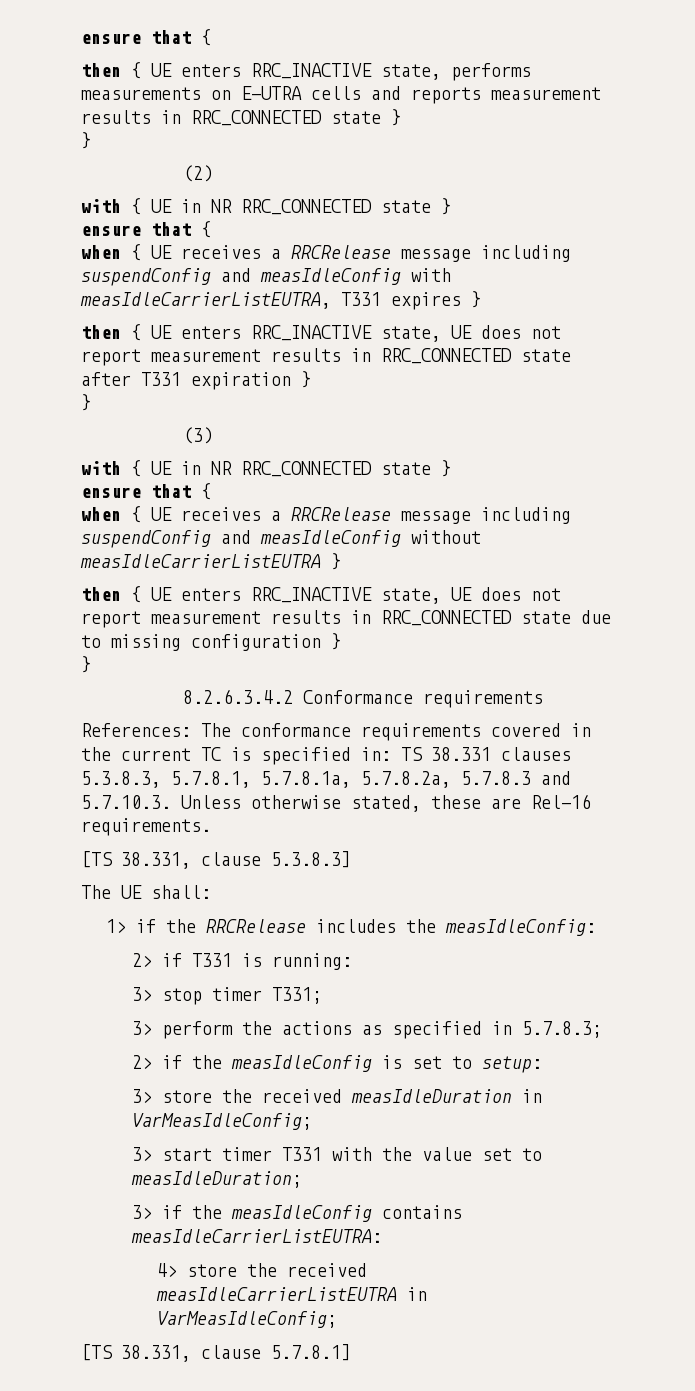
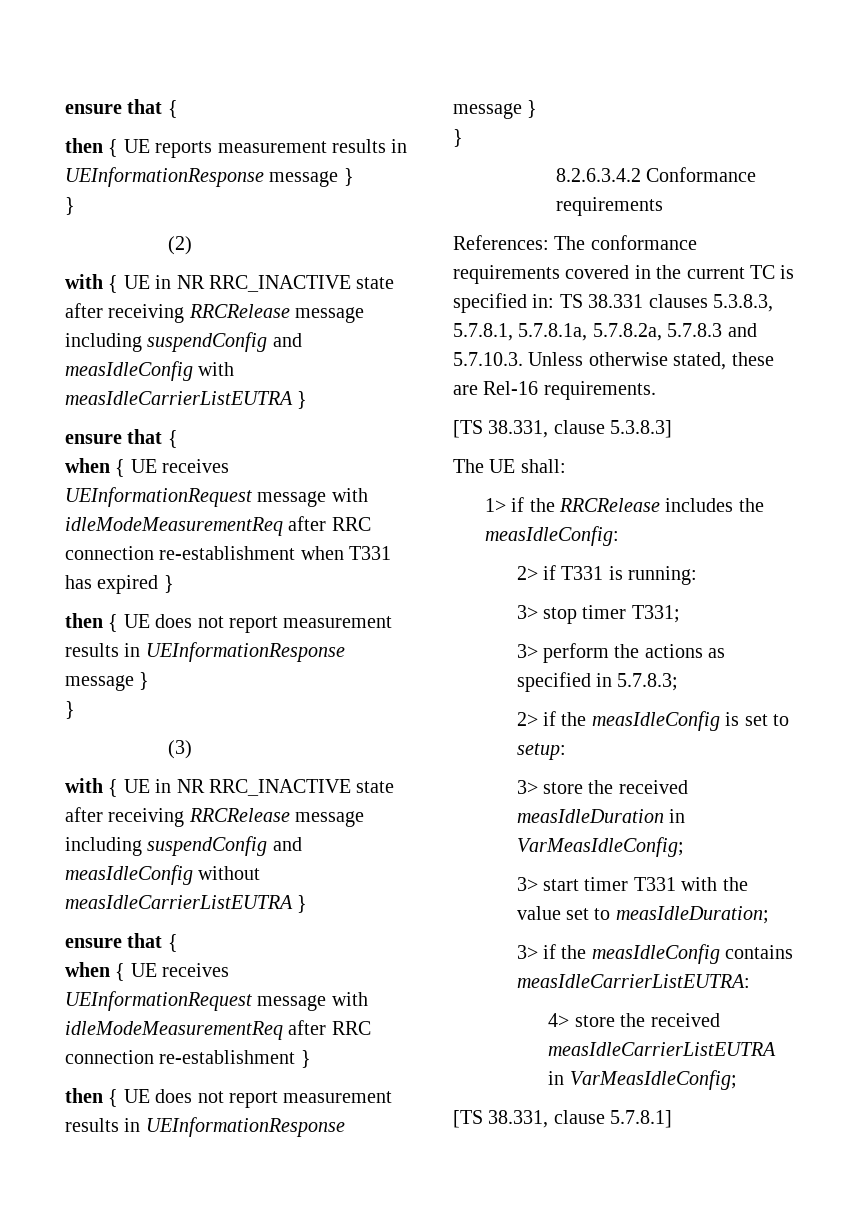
[181,63,531,81] [81,86,401,100] enters RRC_INACTIVE state, performs measurements on E-UTRA cells and -> (150, 146) none
[191,110,381,126] RRC_CONNECTED state -> [65,167,339,187] UEInformationResponse message
[241,198,451,215] [81,221,211,238] [81,244,571,262] [81,268,451,286] [80,291,481,310] [81,324,561,342] [81,348,571,366] [81,372,291,390] RRC_CONNECTED state } // ensure that { // when { UE receives a RRCRelease message including suspendConfig and measIdleConfig with measIdleCarrierListEUTRA, T331 expires } // then { UE enters RRC_INACTIVE state, UE does not report measurement results in RRC_CONNECTED state after T331 expiration -> [209,275,395,292] [65,303,365,323] [65,332,302,352] [65,361,235,381] [65,391,308,409] [65,429,178,448] [65,458,230,477] [65,487,368,507] [65,516,371,536] [65,546,392,560] [65,575,174,594] [65,613,393,633] [65,642,345,662] [65,675,134,691] RRC_INACTIVE state after receiving RRCRelease message including suspendConfig and measIdleConfig with measIdleCarrierListEUTRA } // ensure that { // when { UE receives UEInformationRequest message with idleModeMeasurementReq after RRC connection re-establishment when T331 has expired } // then { UE does not report measurement results in UEInformationResponse message
[241,460,451,477] [81,483,211,500] [81,506,571,524] [81,530,481,548] [80,553,341,570] [81,586,561,604] [81,610,611,628] [81,634,321,651] RRC_CONNECTED state } // ensure that { // when { UE receives a RRCRelease message including suspendConfig and measIdleConfig without measIdleCarrierListEUTRA } // then { UE enters RRC_INACTIVE state, UE does not report measurement results in RRC_CONNECTED state due to missing configuration -> [209,779,395,796] [65,807,365,827] [65,836,302,856] [65,865,261,885] [65,895,308,913] [65,933,178,952] [65,962,230,981] [65,991,368,1011] [65,1020,371,1040] [65,1050,311,1068] [65,1088,393,1108] [65,1117,345,1137] [453,103,522,119] RRC_INACTIVE state after receiving RRCRelease message including suspendConfig and measIdleConfig without measIdleCarrierListEUTRA } // ensure that { // when { UE receives UEInformationRequest message with idleModeMeasurementReq after RRC connection re-establishment } // then { UE does not report measurement results in UEInformationResponse message

